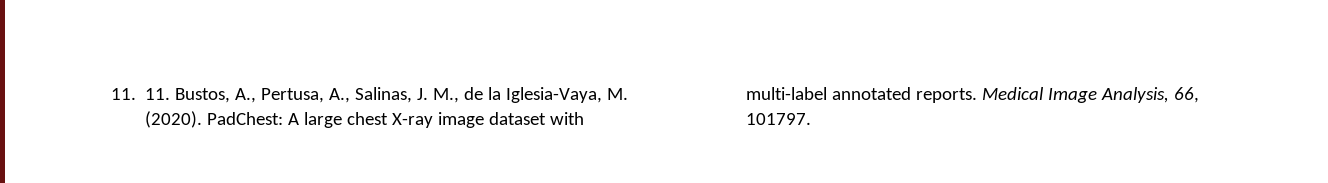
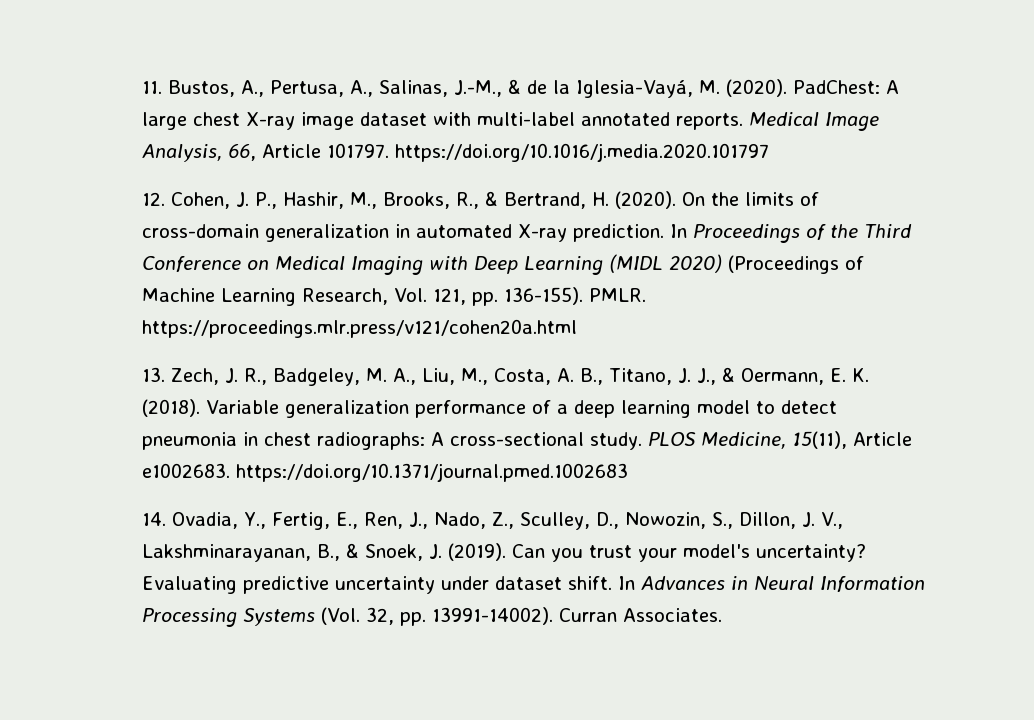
[110,88,171,100] 11. 11. -> [141,81,162,94] 11.
[417,88,460,103] J. M., -> [453,79,521,97] J.-M., &
[506,87,603,103] Iglesia-Vaya, -> [575,80,693,98] Iglesia-Vayá,
[746,113,812,125] 101797. -> [261,143,769,162] [141,191,819,209] [141,224,912,243] [141,254,864,275] [141,287,646,306] [141,319,577,338] [141,367,869,386] [141,399,837,418] [141,431,912,450] [141,463,628,482] [141,512,843,530] [141,543,866,562] [141,576,925,594] [141,607,722,627] Article 101797. https://doi.org/10.1016/j.media.2020.101797 // 12. Cohen, J. P., Hashir, M., Brooks, R., & Bertrand, H. (2020). On the limits of cross-domain generalization in automated X-ray prediction. In Proceedings of the Third Conference on Medical Imaging with Deep Learning (MIDL 2020) (Proceedings of Machine Learning Research, Vol. 121, pp. 136-155). PMLR. https://proceedings.mlr.press/v121/cohen20a.html // 13. Zech, J. R., Badgeley, M. A., Liu, M., Costa, A. B., Titano, J. J., & Oermann, E. K. (2018). Variable generalization performance of a deep learning model to detect pneumonia in chest radiographs: A cross-sectional study. PLOS Medicine, 15(11), Article e1002683. https://doi.org/10.1371/journal.pmed.1002683 // 14. Ovadia, Y., Fertig, E., Ren, J., Nado, Z., Sculley, D., Nowozin, S., Dillon, J. V., Lakshminarayanan, B., & Snoek, J. (2019). Can you trust your model's uncertainty? Evaluating predictive uncertainty under dataset shift. In Advances in Neural Information Processing Systems (Vol. 32, pp. 13991-14002). Curran Associates.

